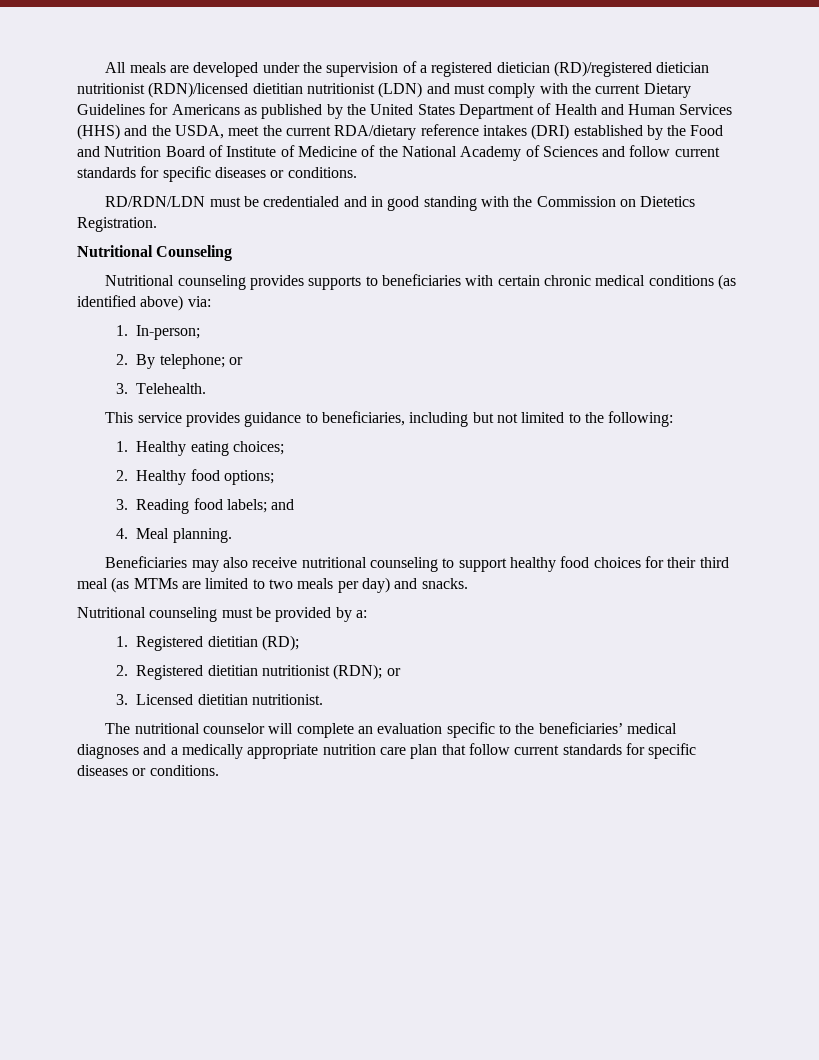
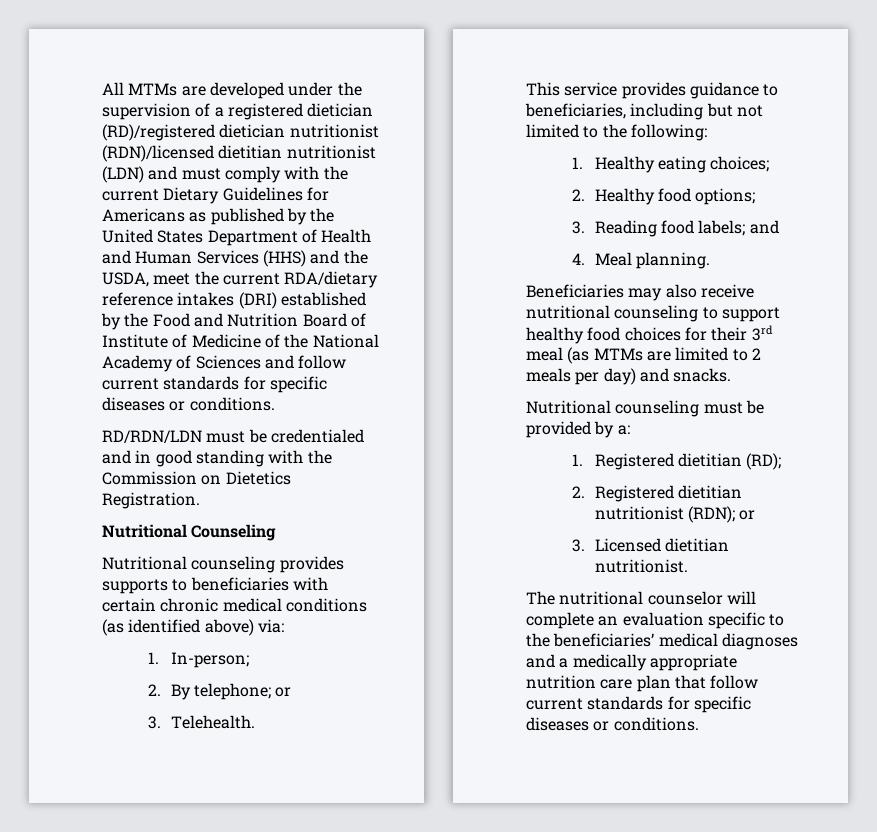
[129,62,166,73] meals -> [128,83,178,96] MTMs
[699,557,729,568] third -> [751,325,773,341] 3rd
[268,579,293,589] two -> [751,348,761,360] 2

